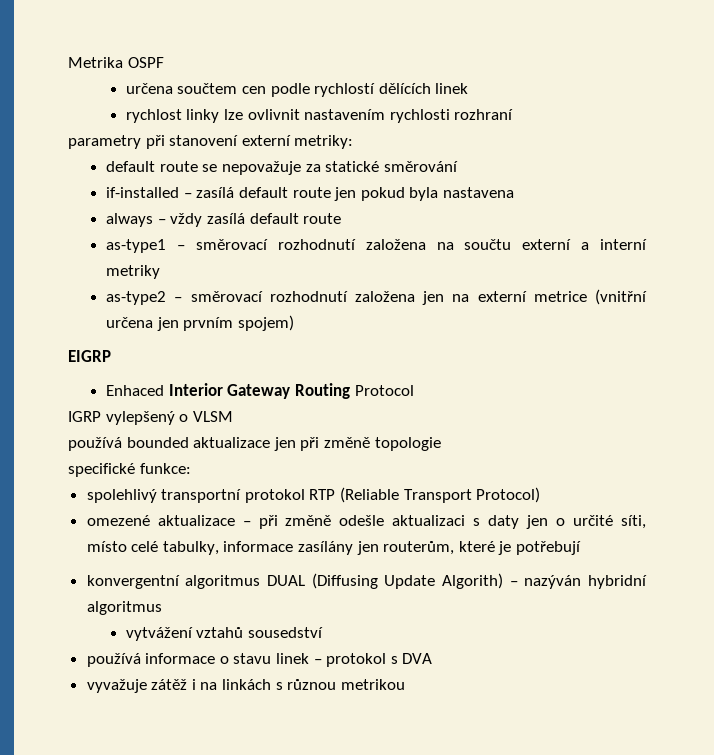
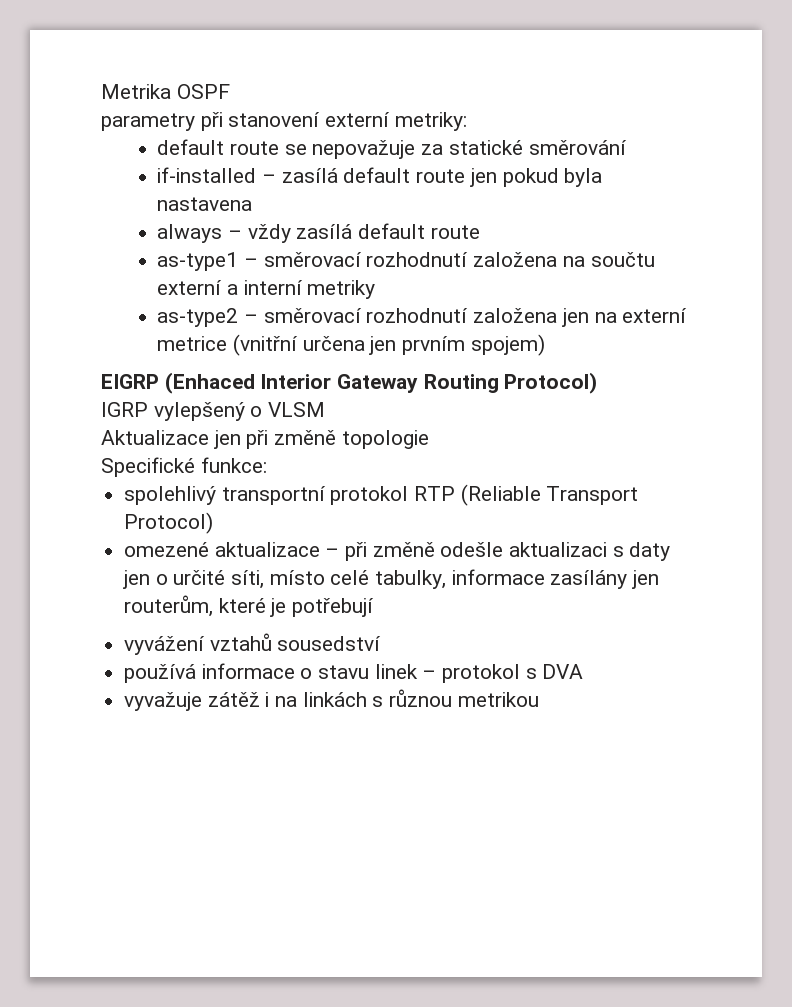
[125,83,469,97] [125,109,514,123] // určena součtem cen podle rychlostí dělících linek // rychlost linky lze ovlivnit nastavením rychlosti rozhraní -> (230, 91) none
[106,385,165,396] // Enhaced -> [164,372,255,394] (Enhaced
[354,385,414,396] Protocol -> [504,372,598,394] Protocol)
[68,437,271,451] používá bounded aktualizace -> [101,430,209,445] Aktualizace
[68,463,135,477] specifické -> [101,457,195,477] Specifické
[86,573,647,589] [86,601,162,615] [125,627,193,641] konvergentní algoritmus DUAL (Diffusing Update Algorith) – nazýván hybridní algoritmus // vytvážení -> [124,636,206,655] vyvážení

